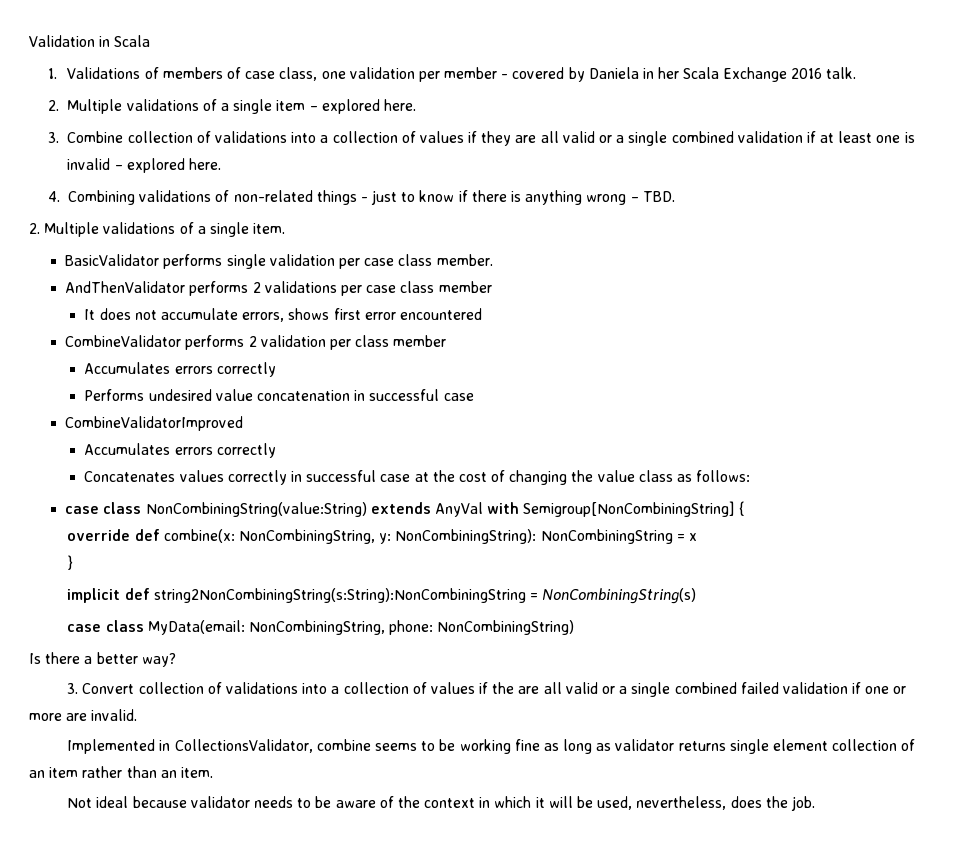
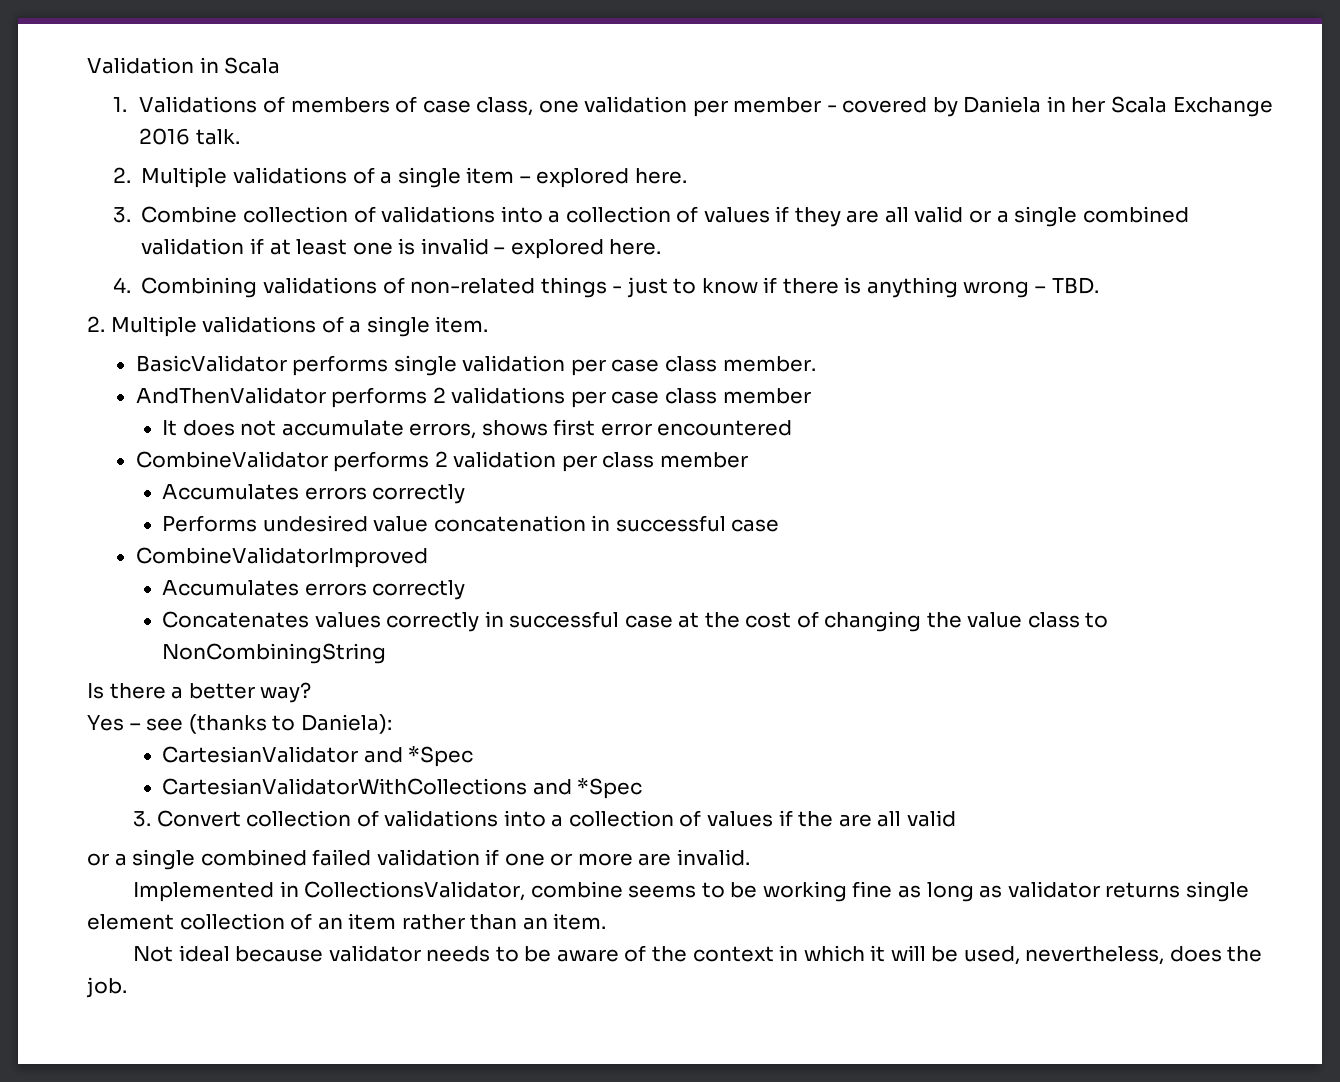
[677,470,751,482] [65,501,745,517] [67,529,697,544] [67,555,74,570] [67,588,697,604] [67,620,575,635] as follows: // case class NonCombiningString(value:String) extends AnyVal with Semigroup[NonCombiningString] { // override def combine(x: NonCombiningString, y: NonCombiningString): NonCombiningString = x // } // implicit def string2NonCombiningString(s:String):NonCombiningString = NonCombiningString(s) // case class MyData(email: NonCombiningString, phone: NonCombiningString) -> [1085,612,1109,628] [161,643,386,664] to NonCombiningString
(176, 660) none -> [87,714,392,734] [161,746,474,767] [161,778,643,799] // Yes – see (thanks to Daniela): // CartesianValidator and *Spec // CartesianValidatorWithCollections and *Spec
(598, 688) none -> (956, 818) //

